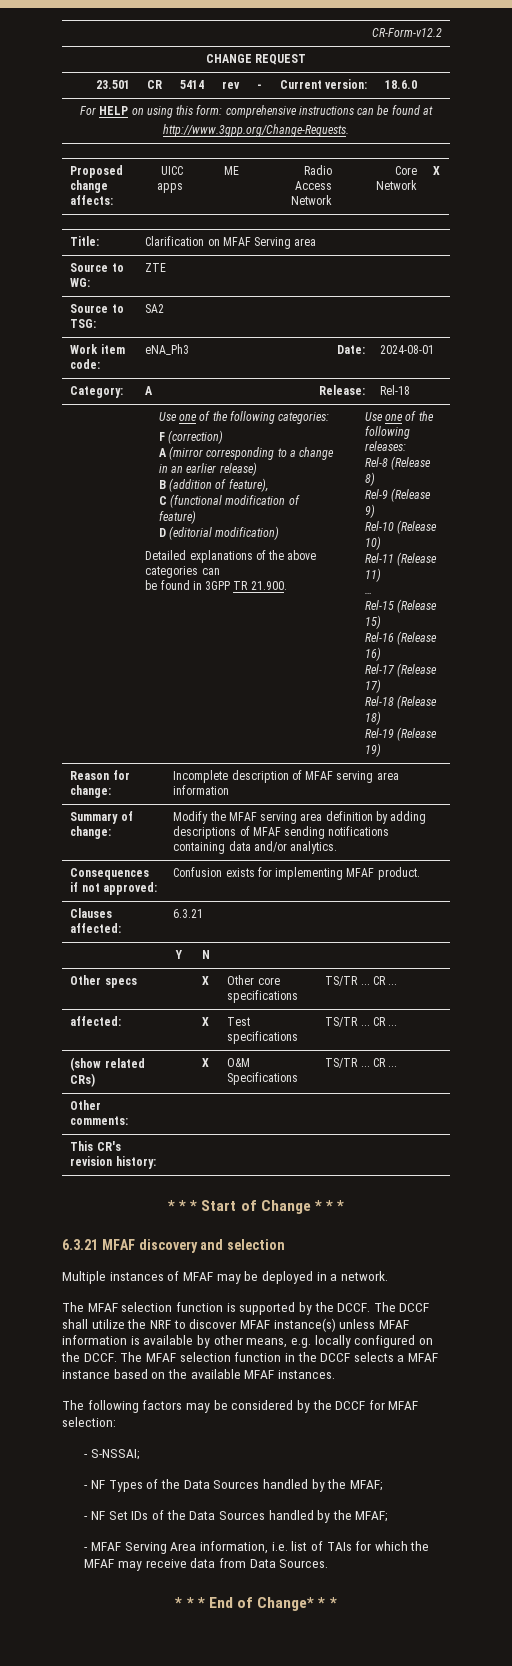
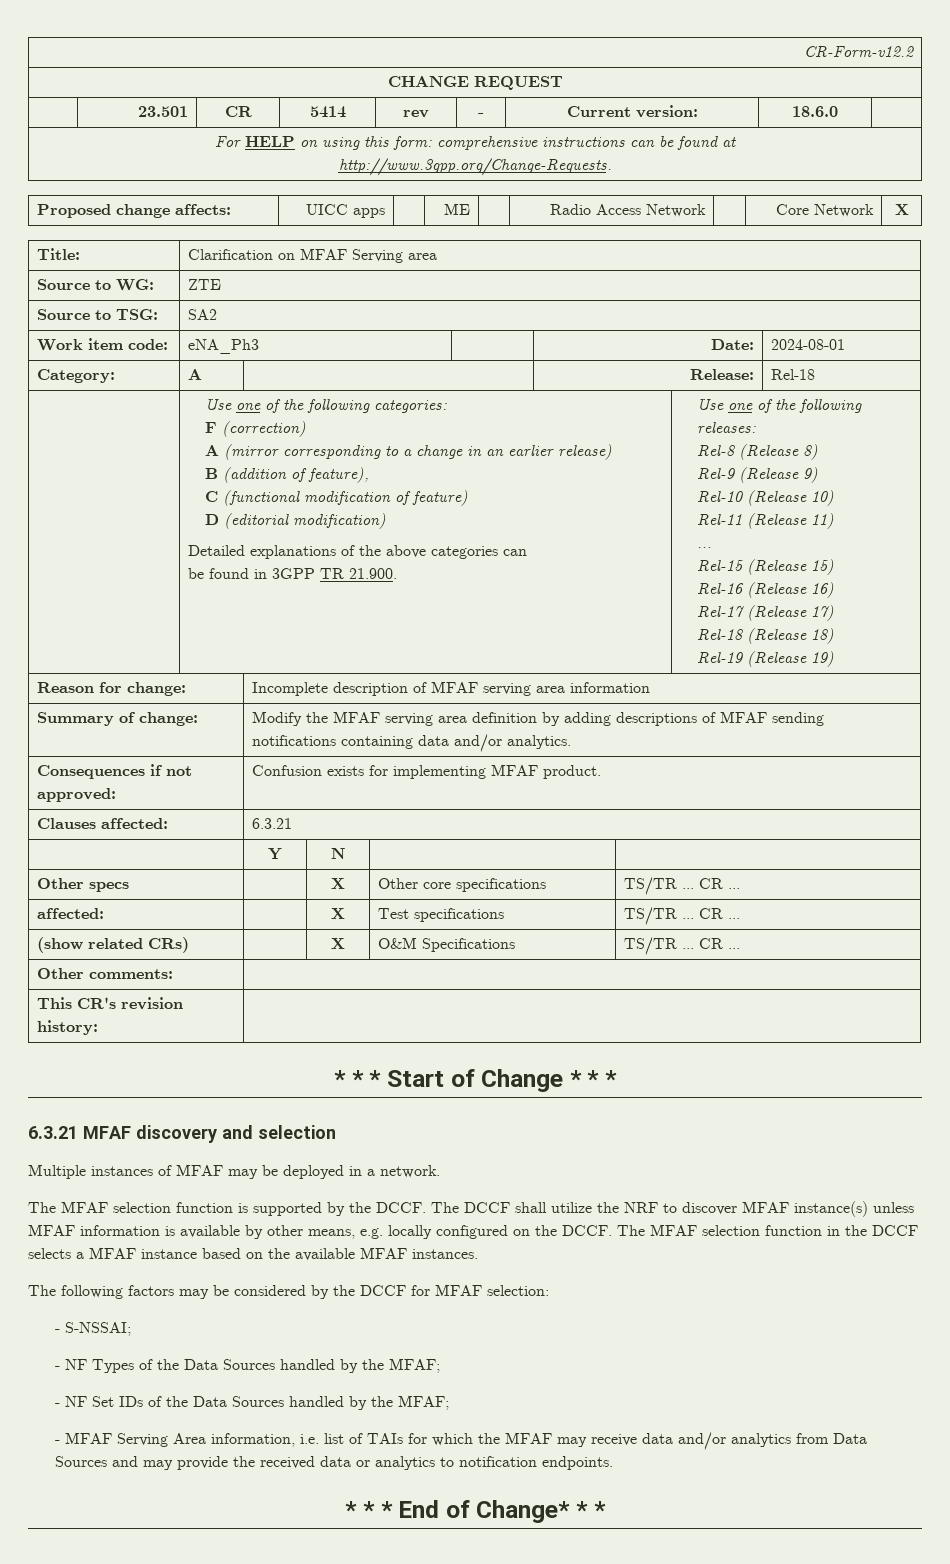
[218,1558,329,1568] from Data Sources. -> [677,1432,867,1450] [54,1456,613,1470] and/or analytics from Data Sources and may provide the received data or analytics to notification endpoints.

